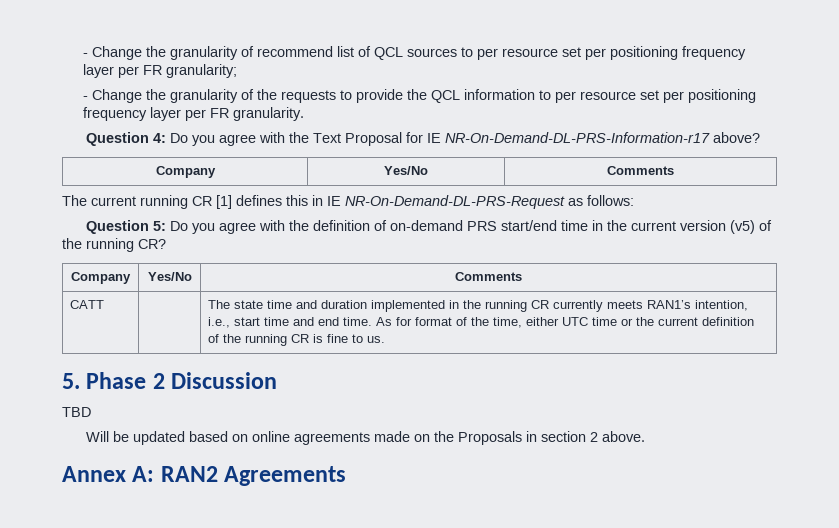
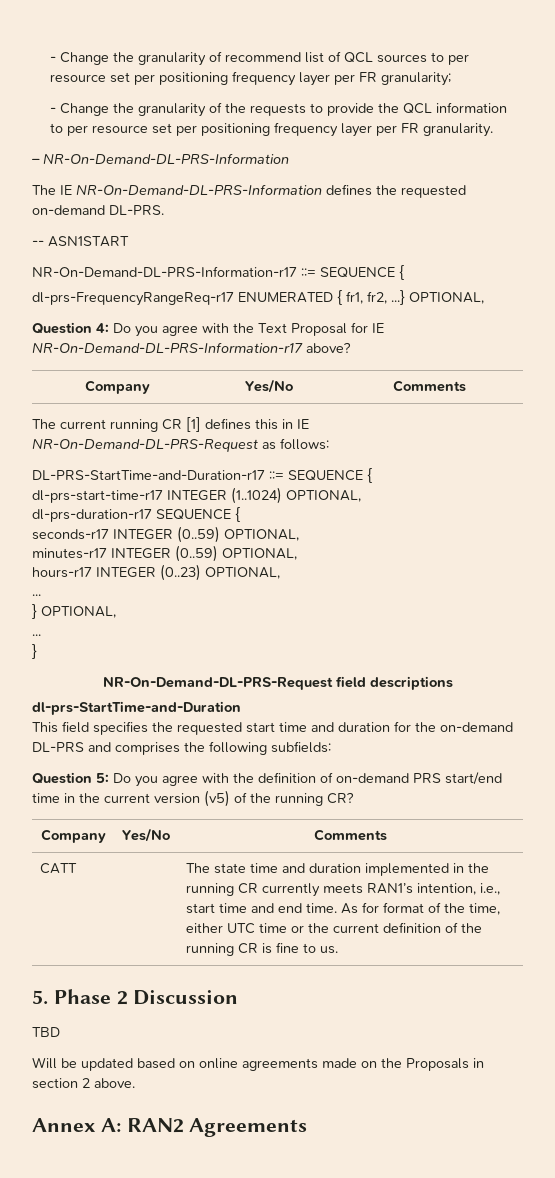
(304, 114) none -> [32,153,289,165] [32,184,466,198] [32,205,164,215] [32,236,129,247] [32,265,405,280] [32,290,484,306] // – NR-On-Demand-DL-PRS-Information // The IE NR-On-Demand-DL-PRS-Information defines the requested on-demand DL-PRS. // -- ASN1START // NR-On-Demand-DL-PRS-Information-r17 ::= SEQUENCE { // dl-prs-FrequencyRangeReq-r17 ENUMERATED { fr1, fr2, ...} OPTIONAL,
(634, 200) none -> [32,468,373,483] [32,487,361,504] [32,507,241,522] [32,526,299,543] [32,545,297,562] [32,564,280,581] [32,594,41,596] [32,604,116,619] [32,634,41,636] [32,644,37,659] [102,676,453,690] [32,701,241,715] [32,721,513,735] [32,741,331,755] // DL-PRS-StartTime-and-Duration-r17 ::= SEQUENCE { // dl-prs-start-time-r17 INTEGER (1..1024) OPTIONAL, // dl-prs-duration-r17 SEQUENCE { // seconds-r17 INTEGER (0..59) OPTIONAL, // minutes-r17 INTEGER (0..59) OPTIONAL, // hours-r17 INTEGER (0..23) OPTIONAL, // ... // } OPTIONAL, // ... // } // NR-On-Demand-DL-PRS-Request field descriptions // dl-prs-StartTime-and-Duration // This field specifies the requested start time and duration for the on-demand DL-PRS and comprises the following subfields:

